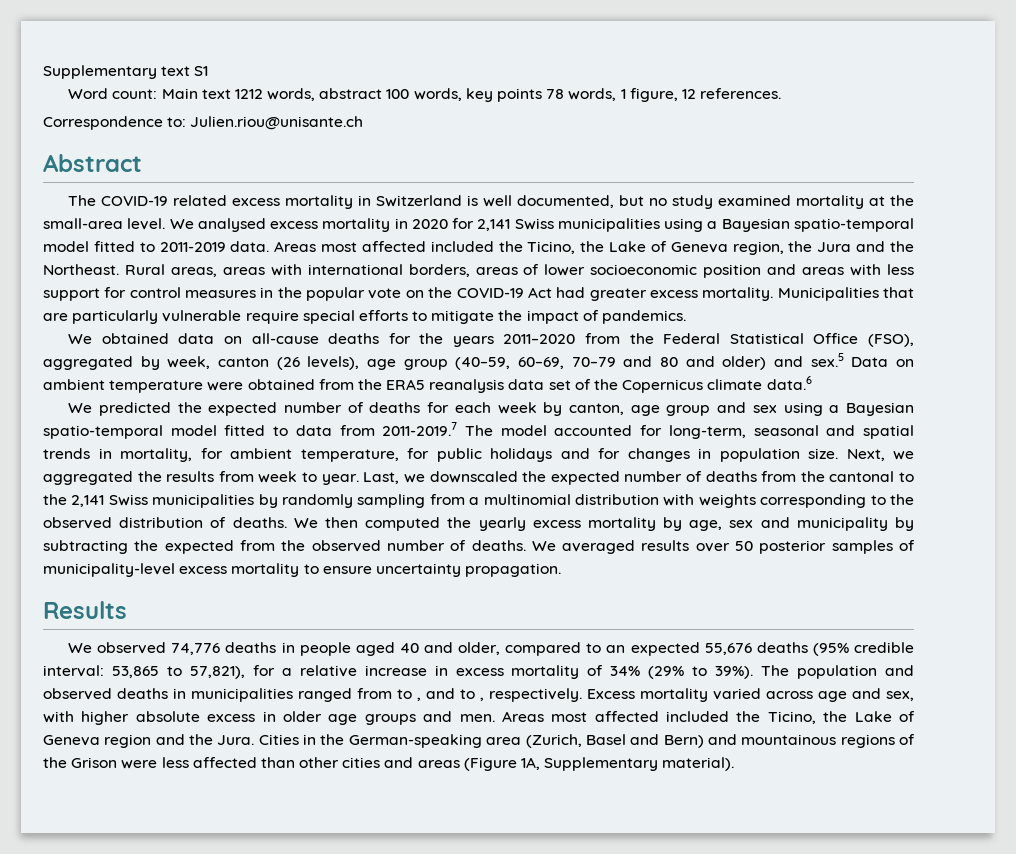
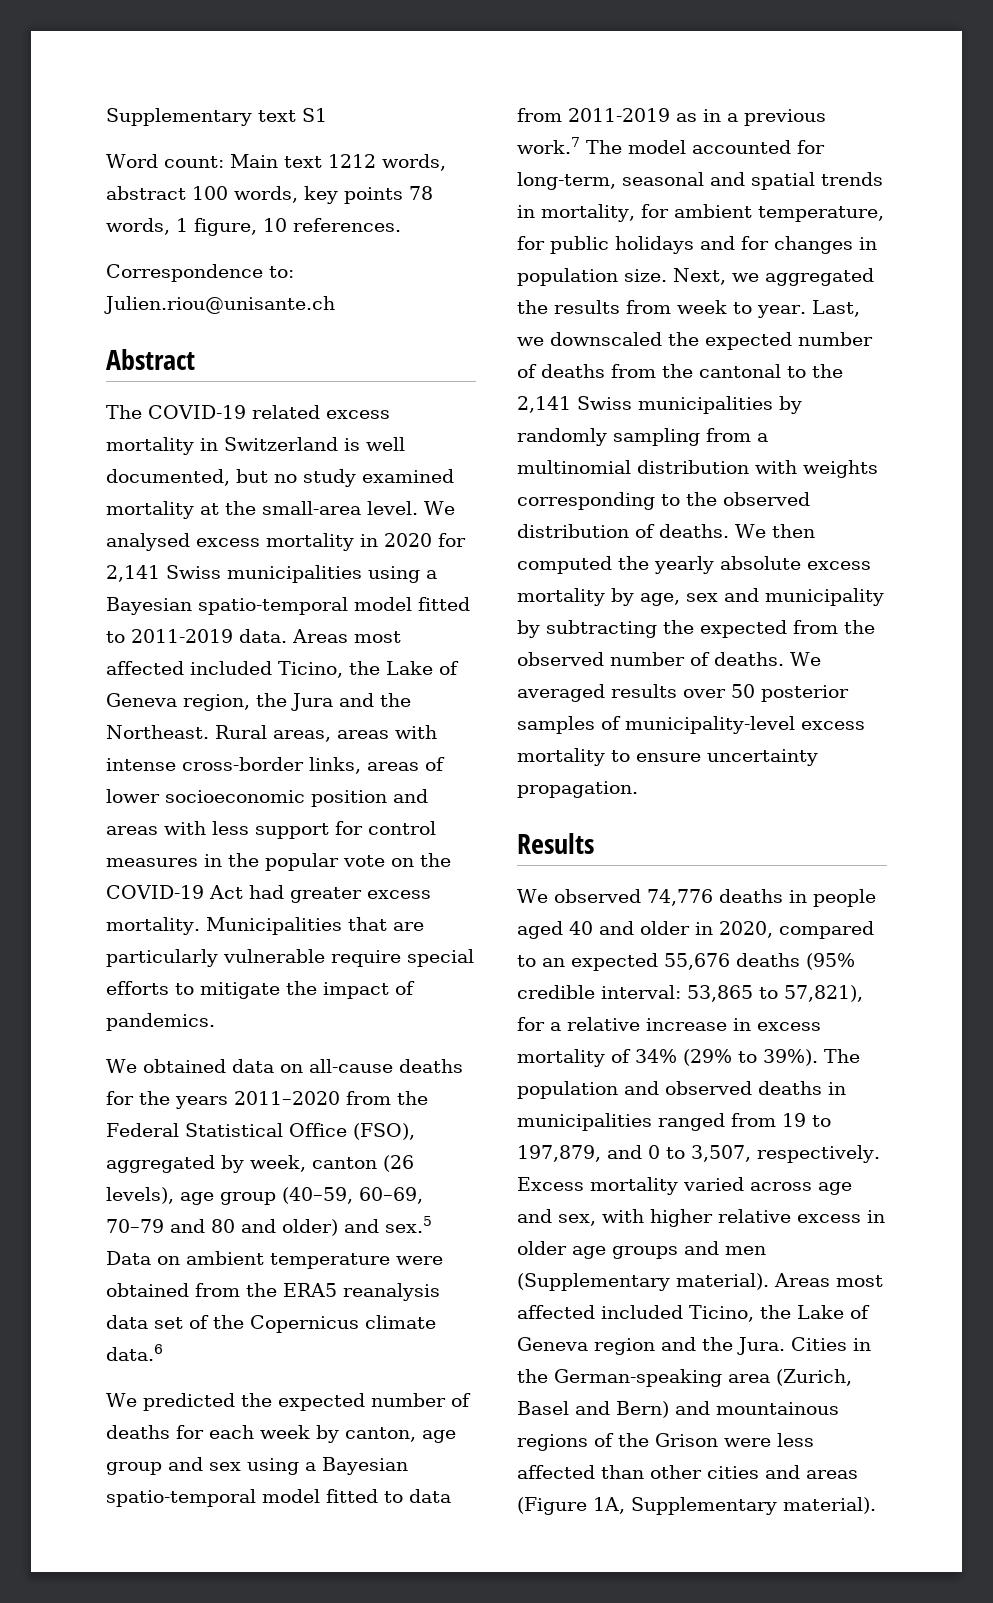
[681,89,696,99] 12 -> [263,218,287,232] 10
[498,241,523,252] the -> (272, 668) none
[307,264,470,277] international borders, -> [106,757,361,774] intense cross-border links,
[382,422,458,436] 2011-2019.7 -> [568,108,826,126] [517,137,580,154] 2011-2019 as in a previous work.7
(526, 524) none -> [720,556,801,570] absolute
[458,642,501,655] older, -> [640,921,773,938] older in 2020,
[397,688,484,701] to , and to , -> [782,1113,831,1127] [517,1145,751,1162] 19 to 197,879, and 0 to 3,507,
[135,711,200,722] absolute -> [718,1209,791,1223] relative
[459,711,761,722] men. Areas most affected included the -> [725,1246,766,1255] [517,1273,883,1291] [517,1305,683,1319] men (Supplementary material). Areas most affected included

